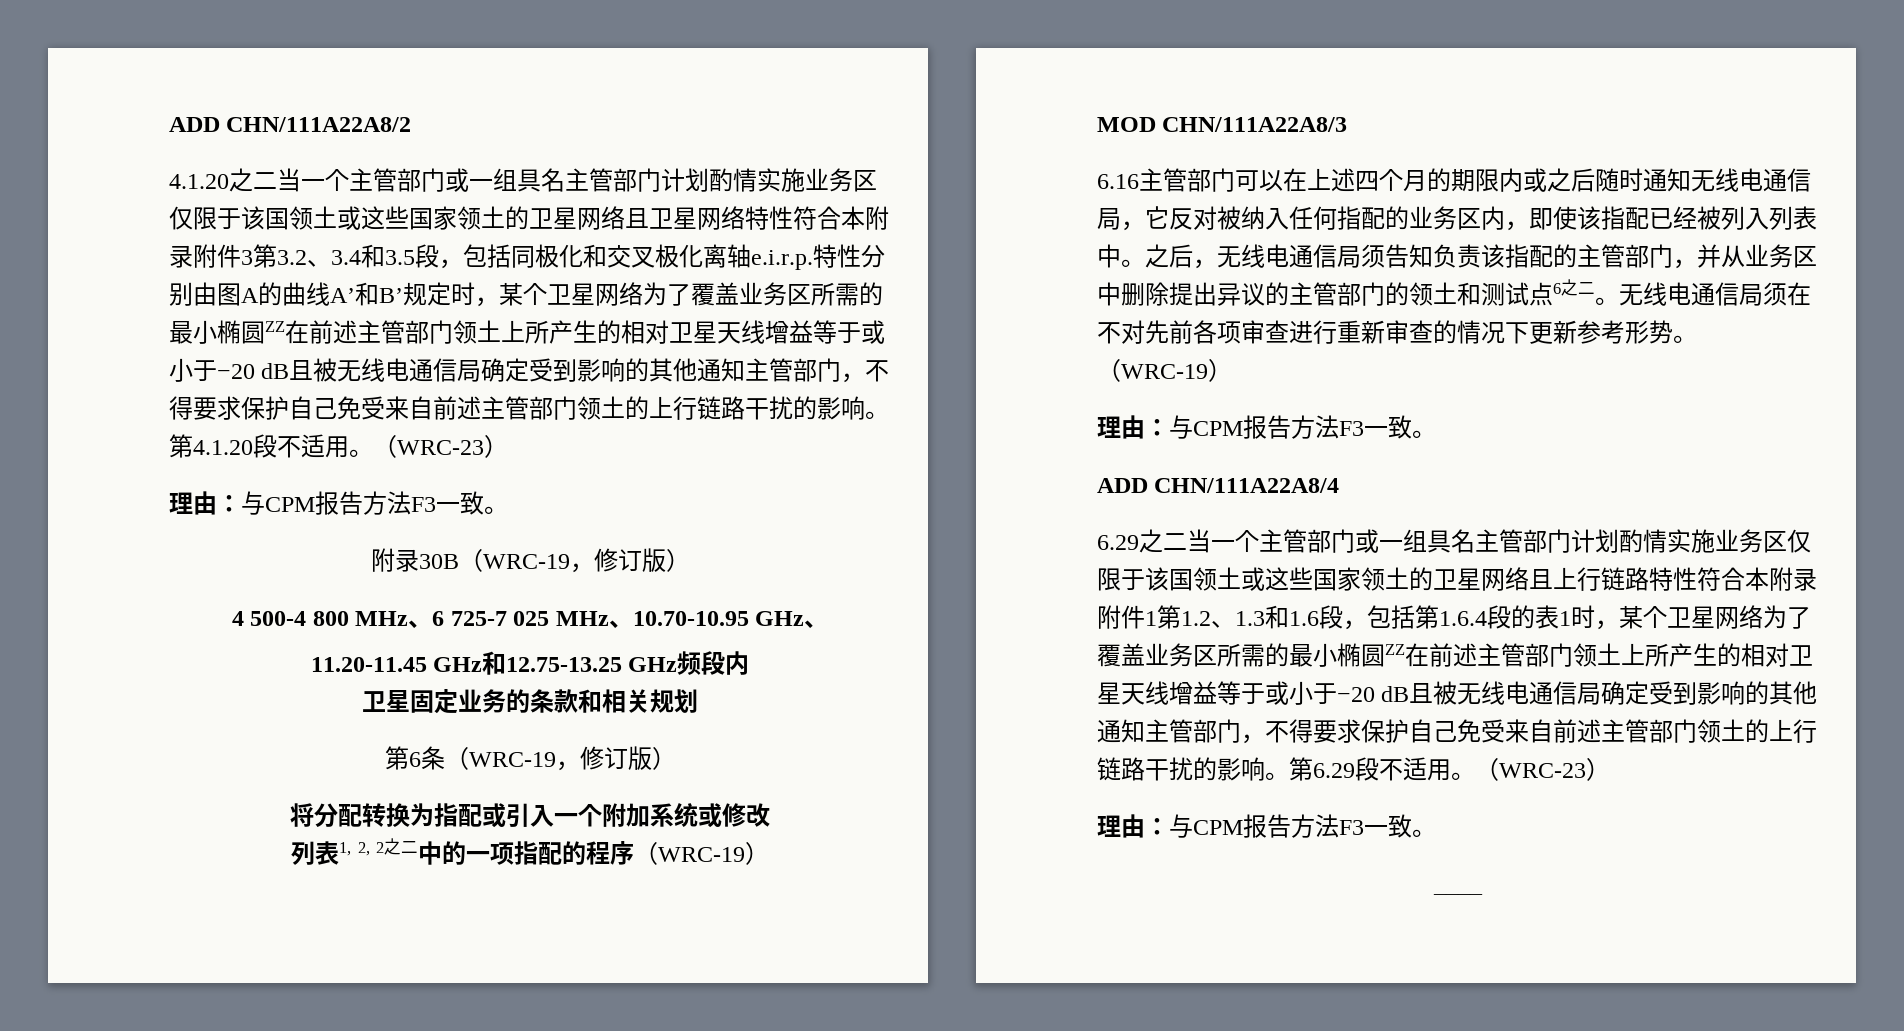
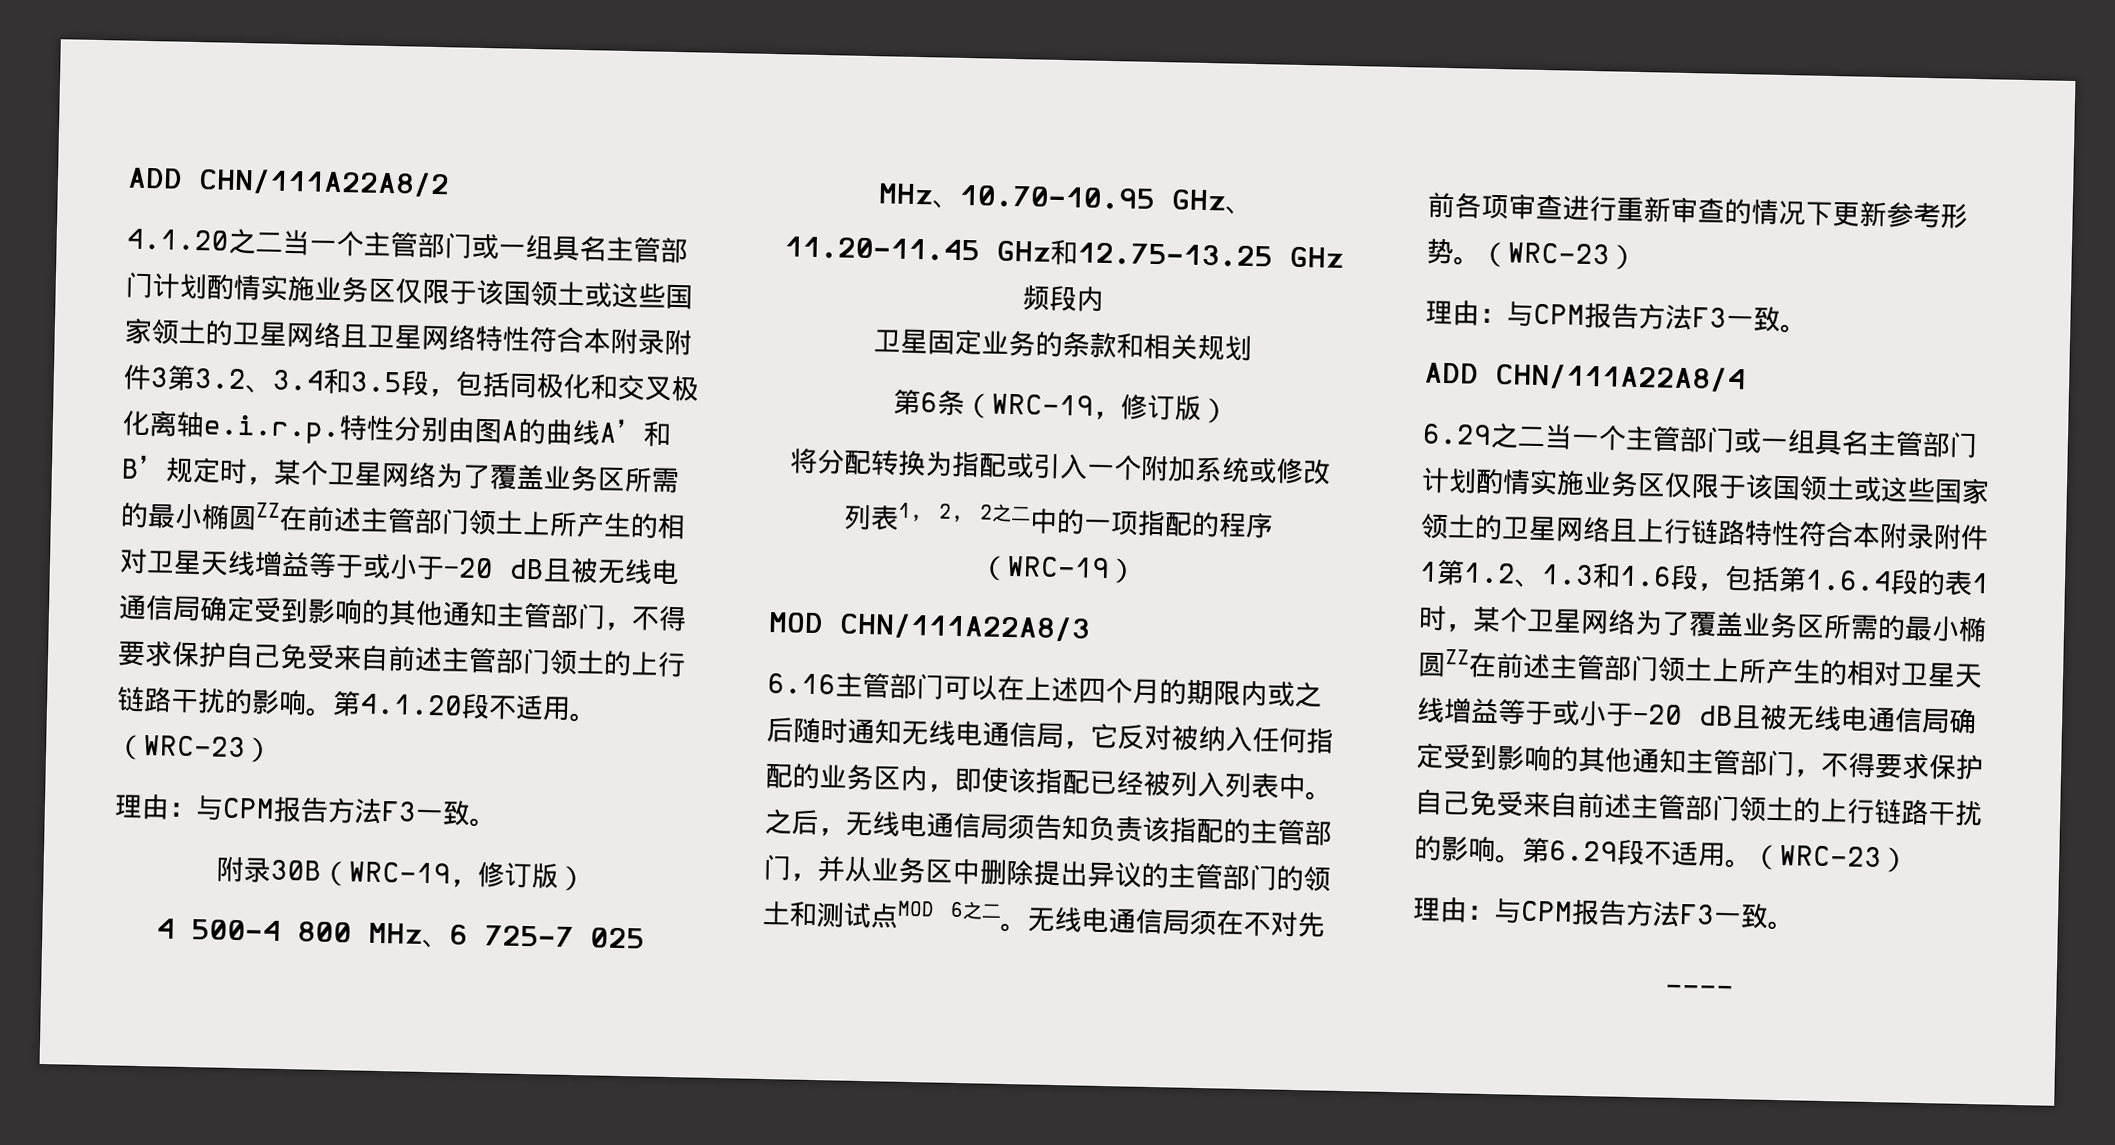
(1553, 294) none -> [897,900,935,917] MOD
[1121,364,1208,379] WRC-19 -> [1507,242,1610,265] WRC-23

